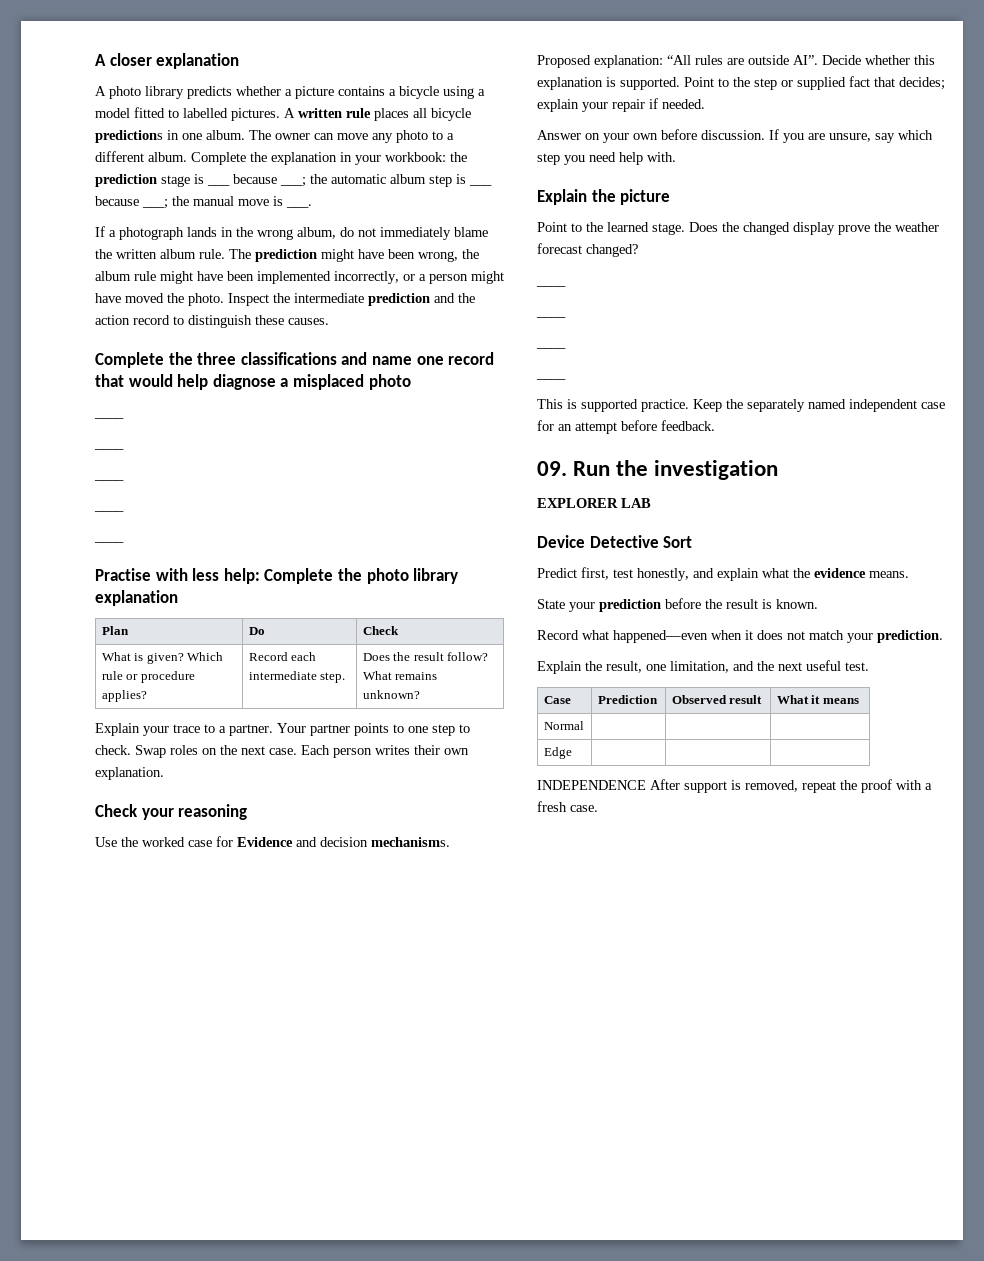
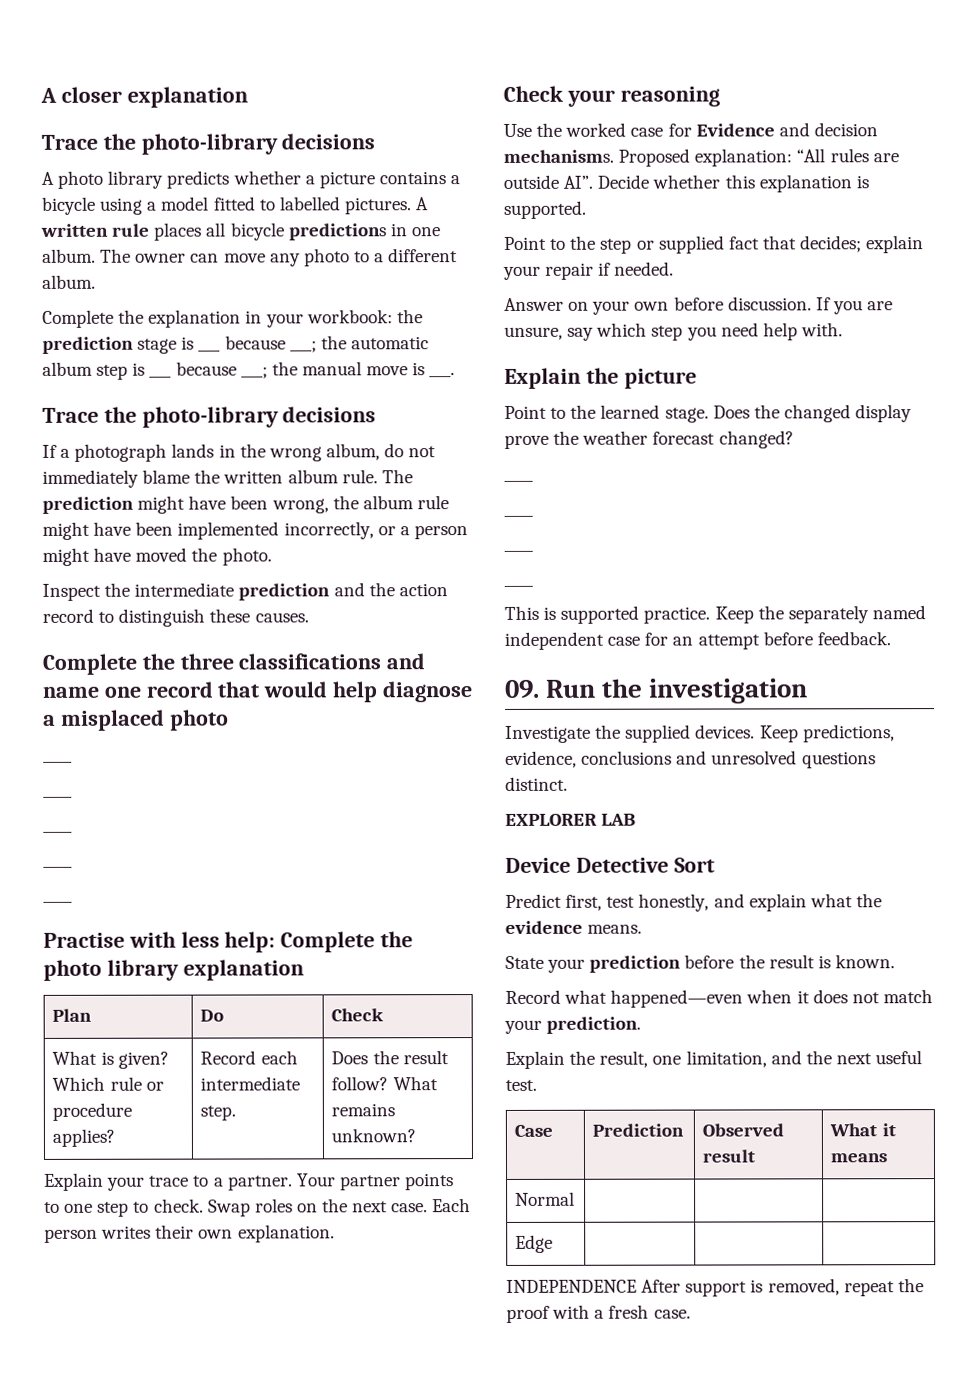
(240, 61) none -> [41,133,376,155] // Trace the photo-library decisions
(187, 157) none -> (96, 281) //
(312, 206) none -> [42,406,377,428] // Trace the photo-library decisions
(224, 299) none -> (272, 556) //
(680, 83) none -> (587, 209) //
(779, 470) none -> [505,724,895,743] [505,750,876,769] [505,776,568,791] // Investigate the supplied devices. Keep predictions, evidence, conclusions and unresolved questions distinct.

